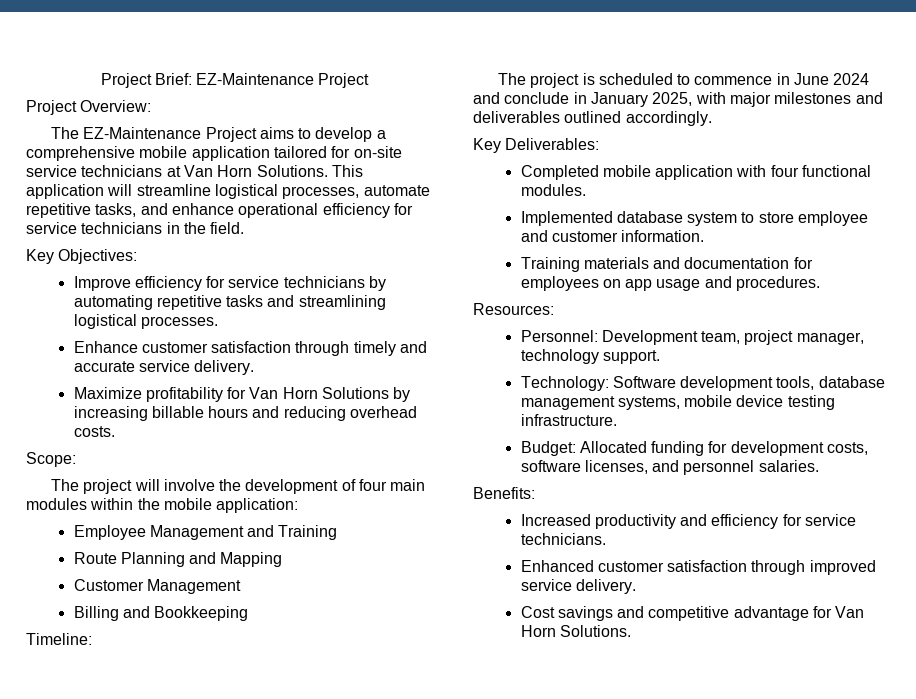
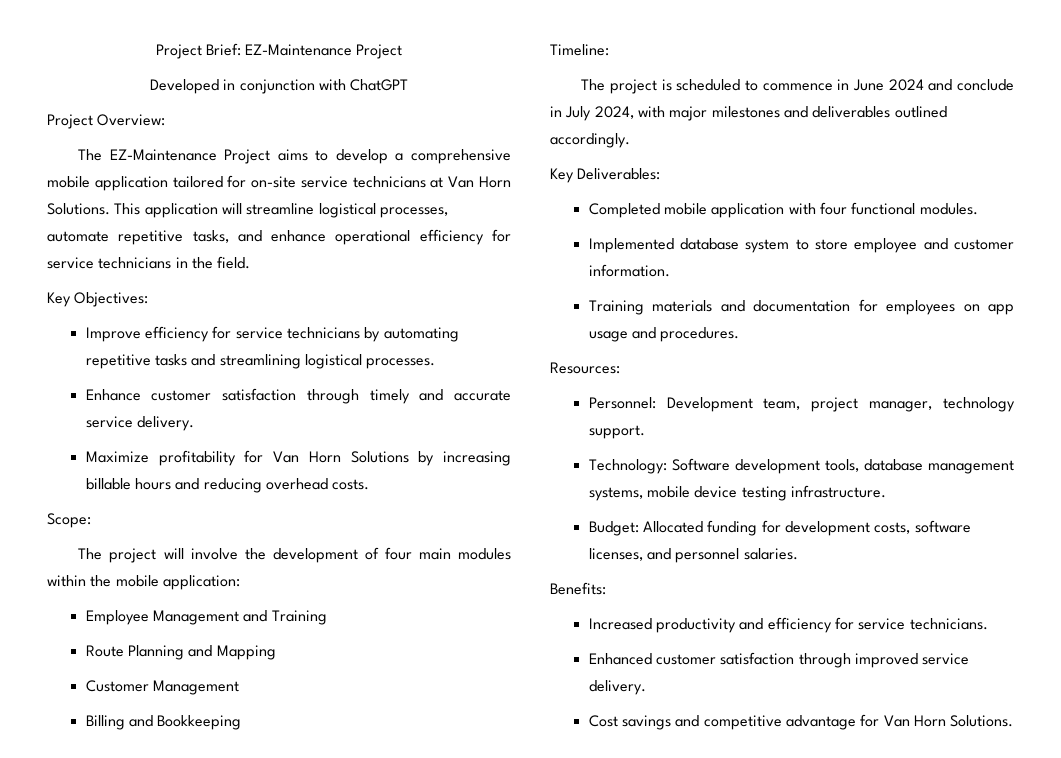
(370, 80) none -> [149,79,409,94] // Developed in conjunction with ChatGPT
[590,92,693,107] January 2025, -> [565,106,634,121] July 2024,

